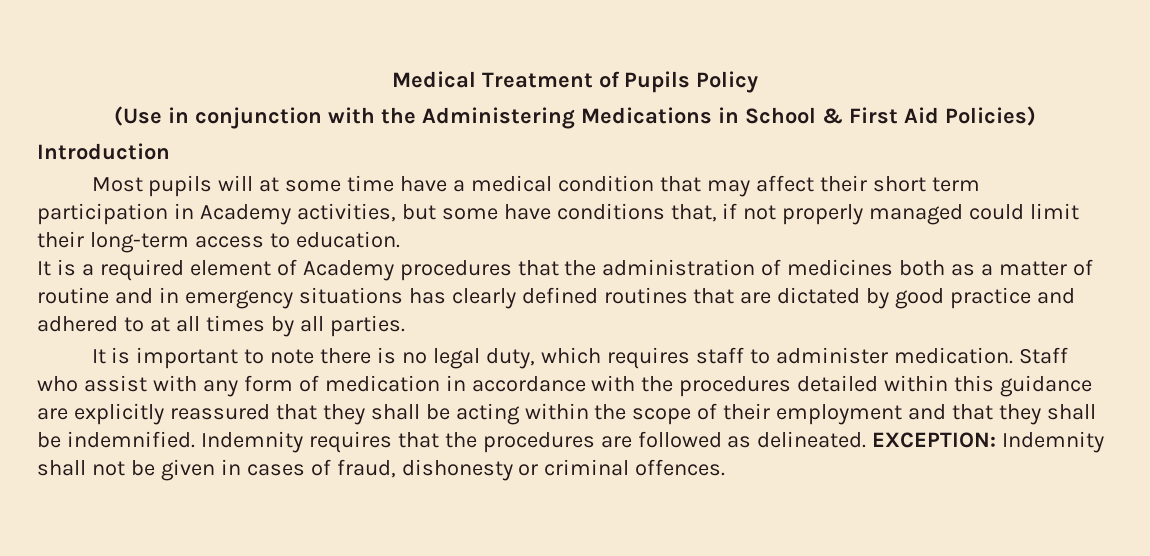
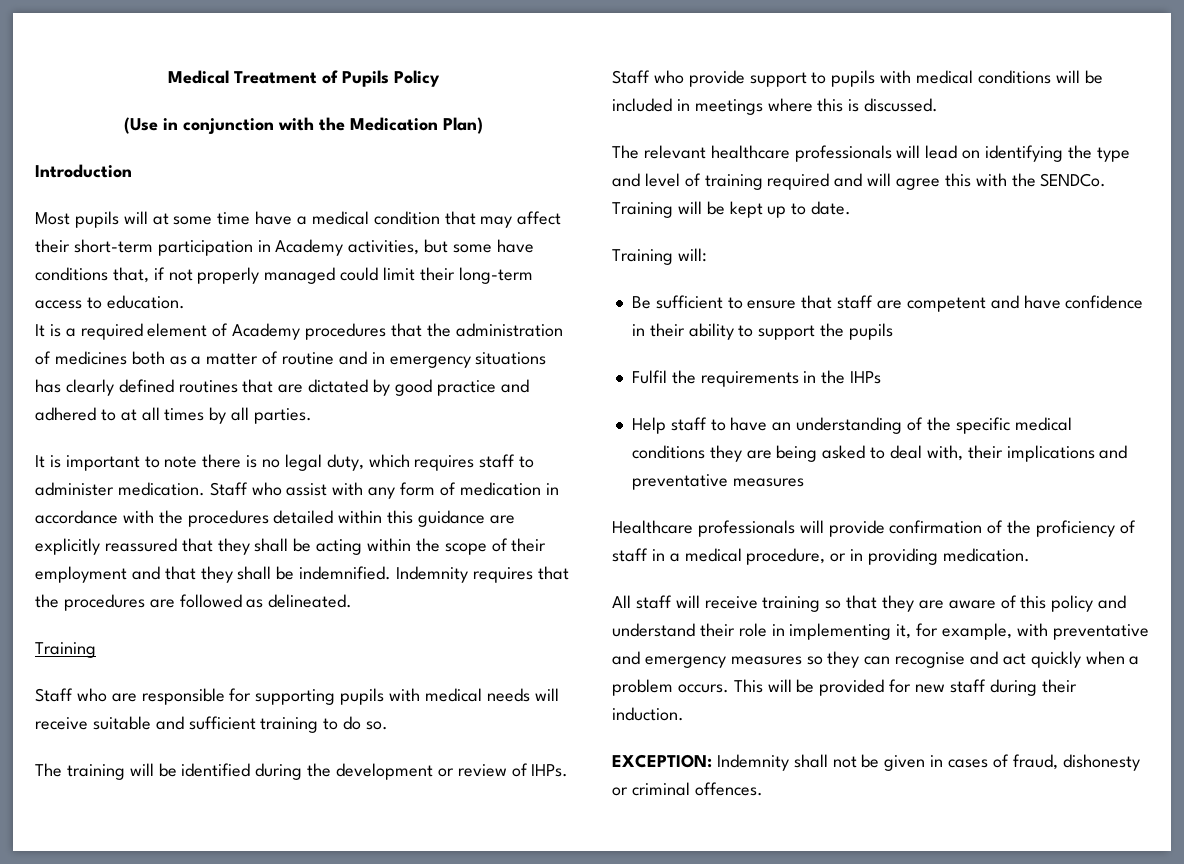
[422,106,1036,129] Administering Medications in School & First Aid Policies) -> [349,117,483,134] Medication Plan)
[872,176,980,192] short term -> [73,239,153,253] short-term
(867, 439) none -> [35,642,96,658] [35,688,559,705] [35,716,389,733] [35,763,569,780] [612,70,1103,87] [612,98,939,115] [612,145,1130,162] [612,173,1107,190] [612,201,852,218] [612,248,707,265] [631,295,1144,312] [631,323,893,340] [631,370,882,387] [631,417,1072,434] [631,445,1128,462] [631,474,804,490] [612,520,1136,537] [612,548,1030,565] [612,595,1127,612] [612,623,1149,640] [612,651,1140,668] [612,679,1077,696] [612,707,684,721] // Training // Staff who are responsible for supporting pupils with medical needs will receive suitable and sufficient training to do so. // The training will be identified during the development or review of IHPs. Staff who provide support to pupils with medical conditions will be included in meetings where this is discussed. // The relevant healthcare professionals will lead on identifying the type and level of training required and will agree this with the SENDCo. Training will be kept up to date. // Training will: // Be sufficient to ensure that staff are competent and have confidence in their ability to support the pupils // Fulfil the requirements in the IHPs // Help staff to have an understanding of the specific medical conditions they are being asked to deal with, their implications and preventative measures // Healthcare professionals will provide confirmation of the proficiency of staff in a medical procedure, or in providing medication. // All staff will receive training so that they are aware of this policy and understand their role in implementing it, for example, with preventative and emergency measures so they can recognise and act quickly when a problem occurs. This will be provided for new staff during their induction. //

